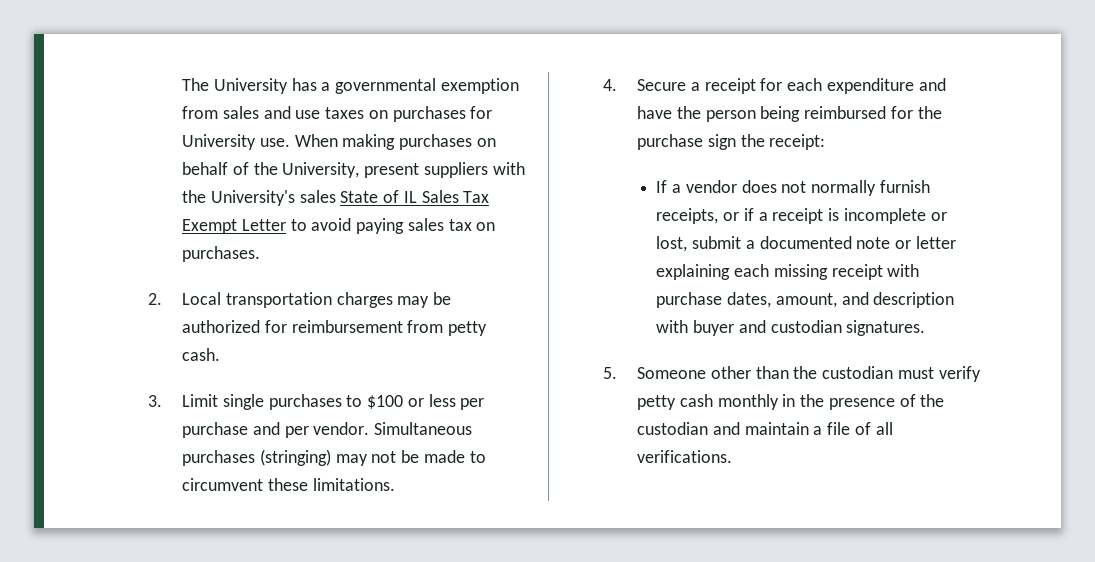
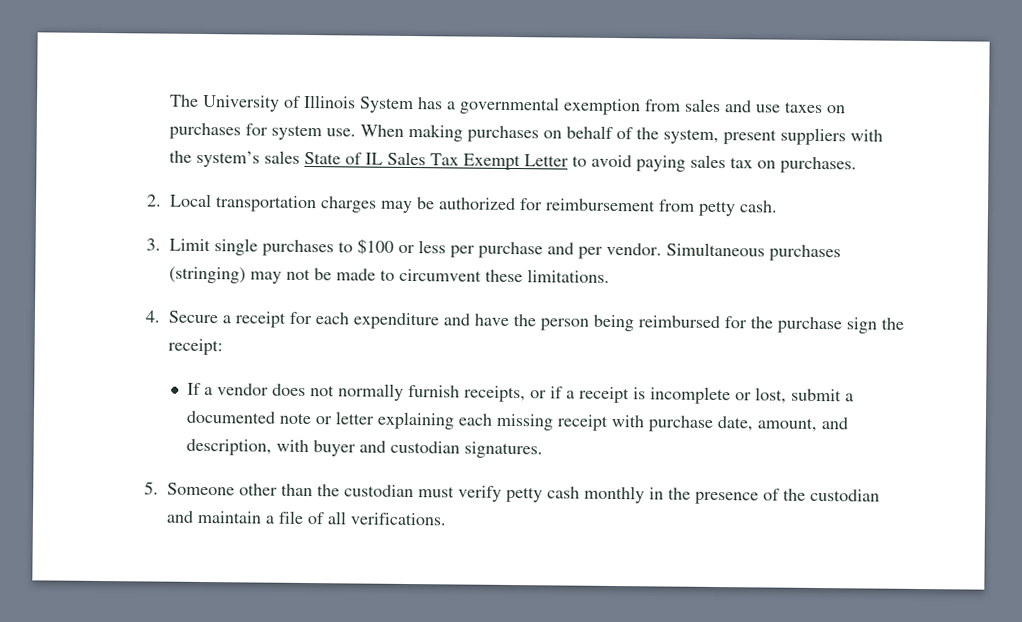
(288, 86) none -> [283,94,415,114] of Illinois System
[182,134,257,150] University -> [271,124,323,141] system
[282,162,360,178] University, -> [663,128,720,145] system,
[210,190,295,206] University's -> [196,150,261,168] system’s
[727,292,772,308] dates, -> [717,416,754,432] date,
[873,292,955,308] description -> [186,438,273,456] description,

